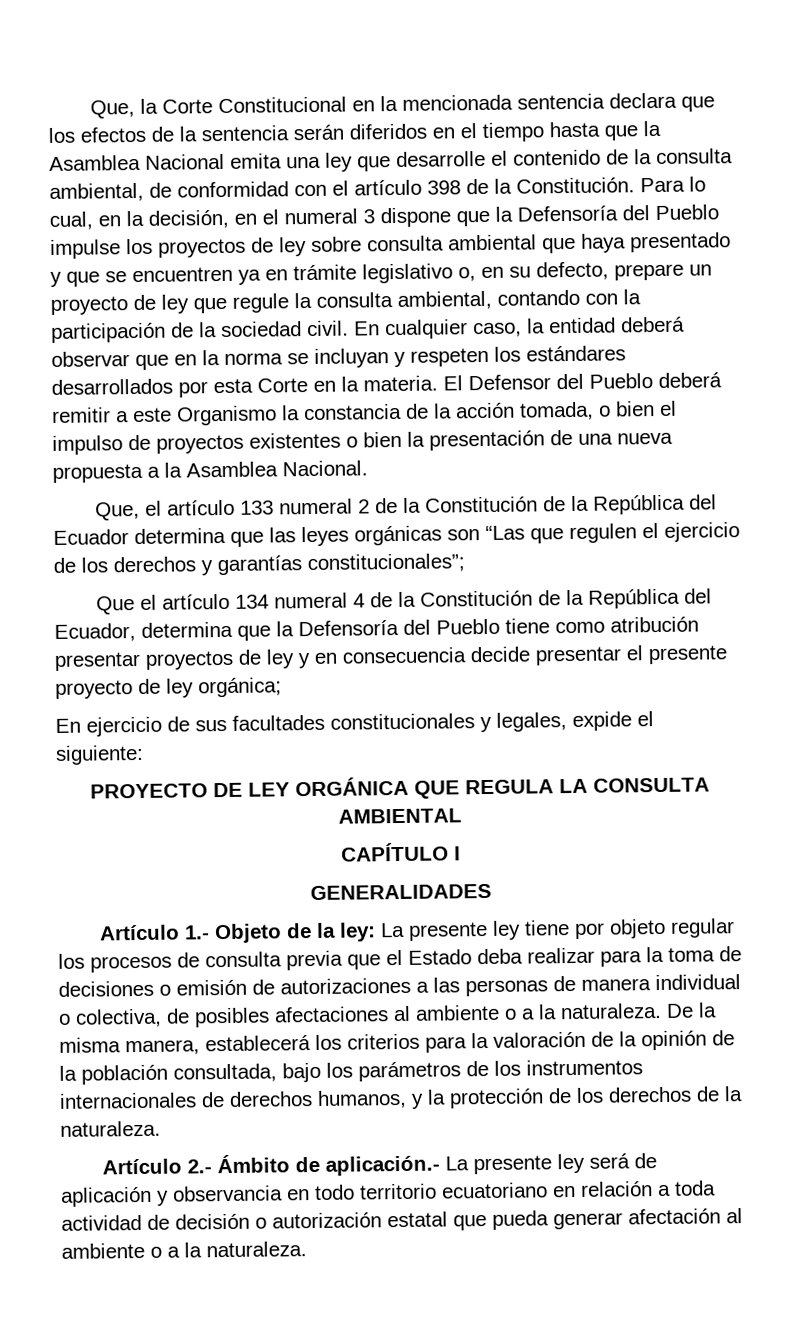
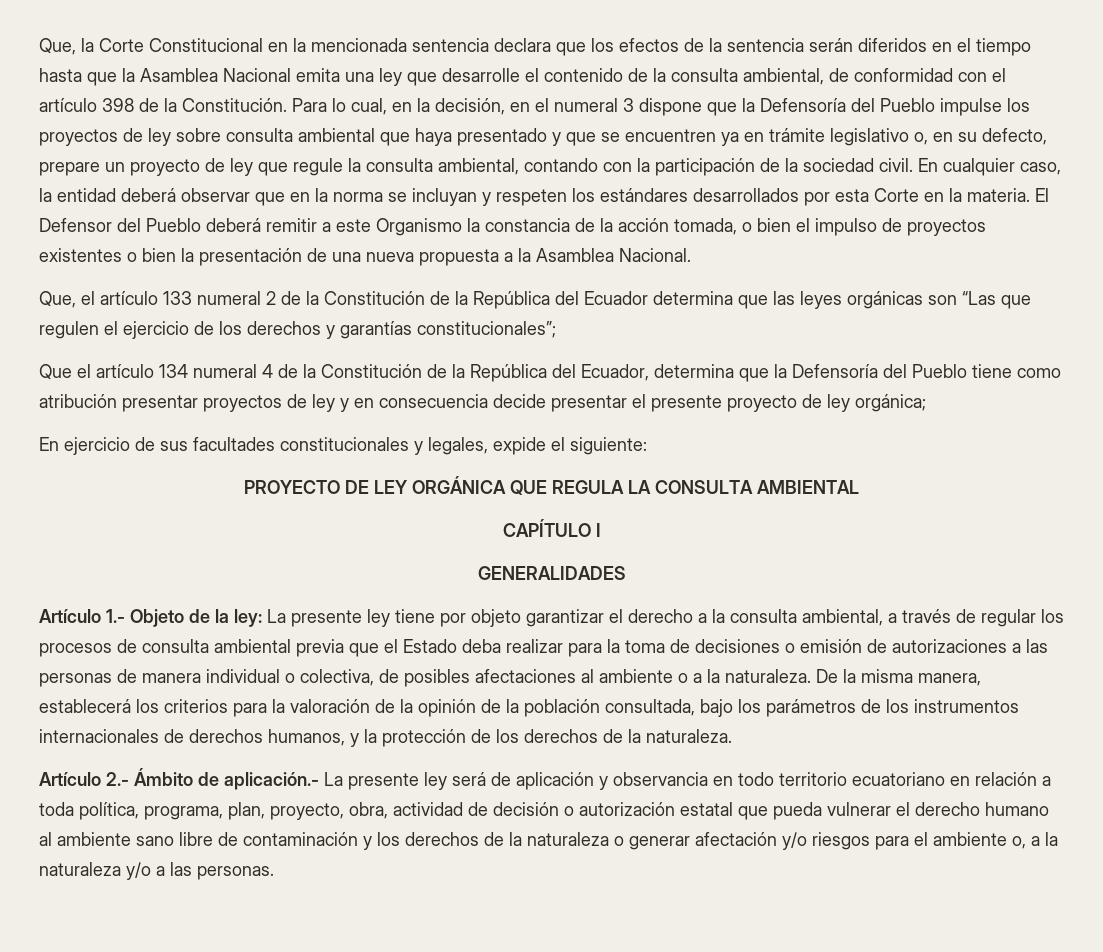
(667, 928) none -> [526,609,976,627] garantizar el derecho a la consulta ambiental, a través de
(282, 959) none -> [214,639,291,653] ambiental
(716, 1188) none -> [79,802,388,820] política, programa, plan, proyecto, obra,
[553,1208,743,1230] [61,1241,307,1259] generar afectación al ambiente o a la naturaleza. -> [827,802,1049,816] [39,832,1058,850] [39,862,274,880] vulnerar el derecho humano al ambiente sano libre de contaminación y los derechos de la naturaleza o generar afectación y/o riesgos para el ambiente o, a la naturaleza y/o a las personas.

